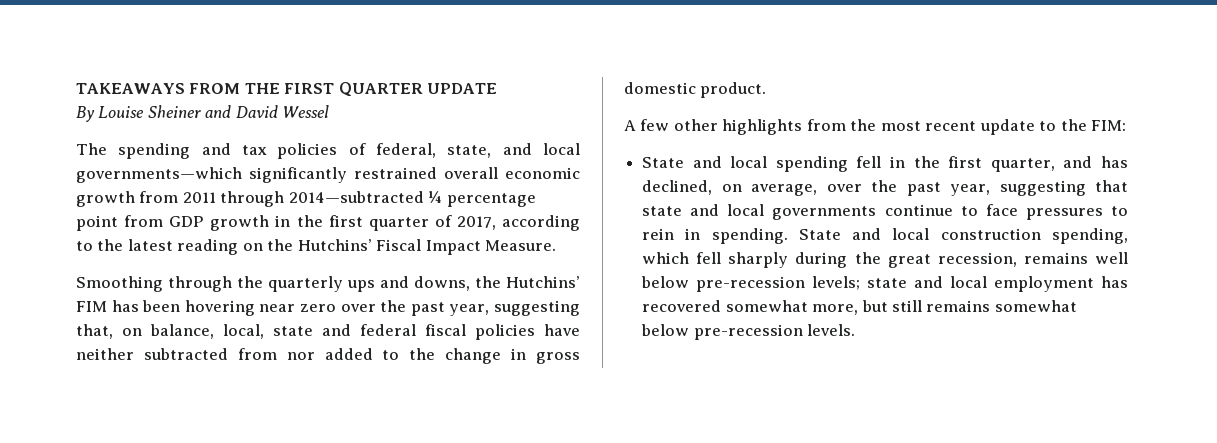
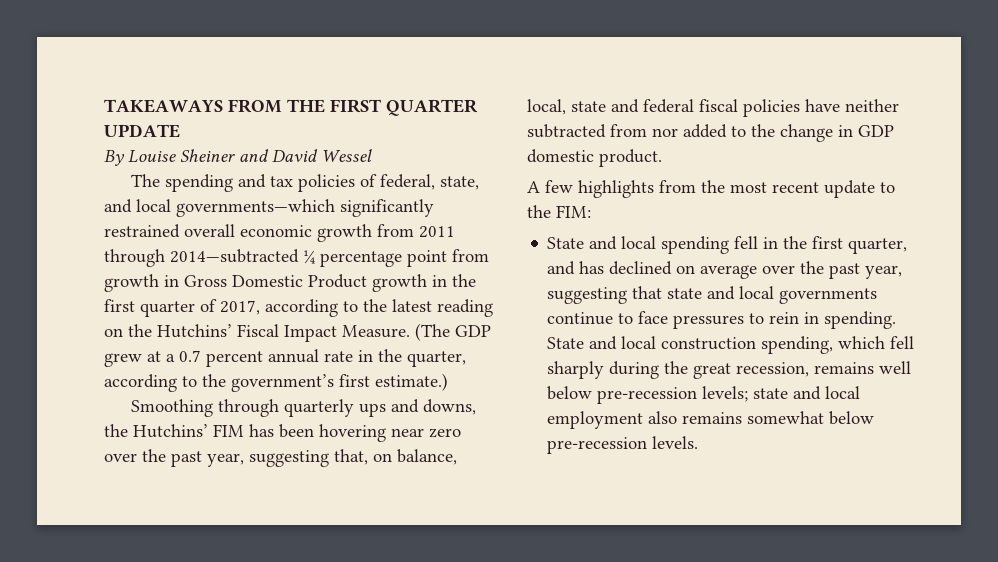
[169,216,205,227] GDP -> [104,274,367,292] growth in Gross Domestic Product
(557, 245) none -> [415,323,491,341] [104,349,466,367] [104,373,448,392] (The GDP grew at a 0.7 percent annual rate in the quarter, according to the government’s first estimate.)
[237,276,263,288] the -> (279, 408) none
[536,352,581,364] gross -> [858,125,894,137] GDP
[673,119,718,131] other -> (573, 186) none
[642,180,818,196] declined, on average, -> [609,261,758,279] declined on average
[1101,276,1128,288] [642,300,922,315] has recovered somewhat more, but still -> [648,411,678,424] also

